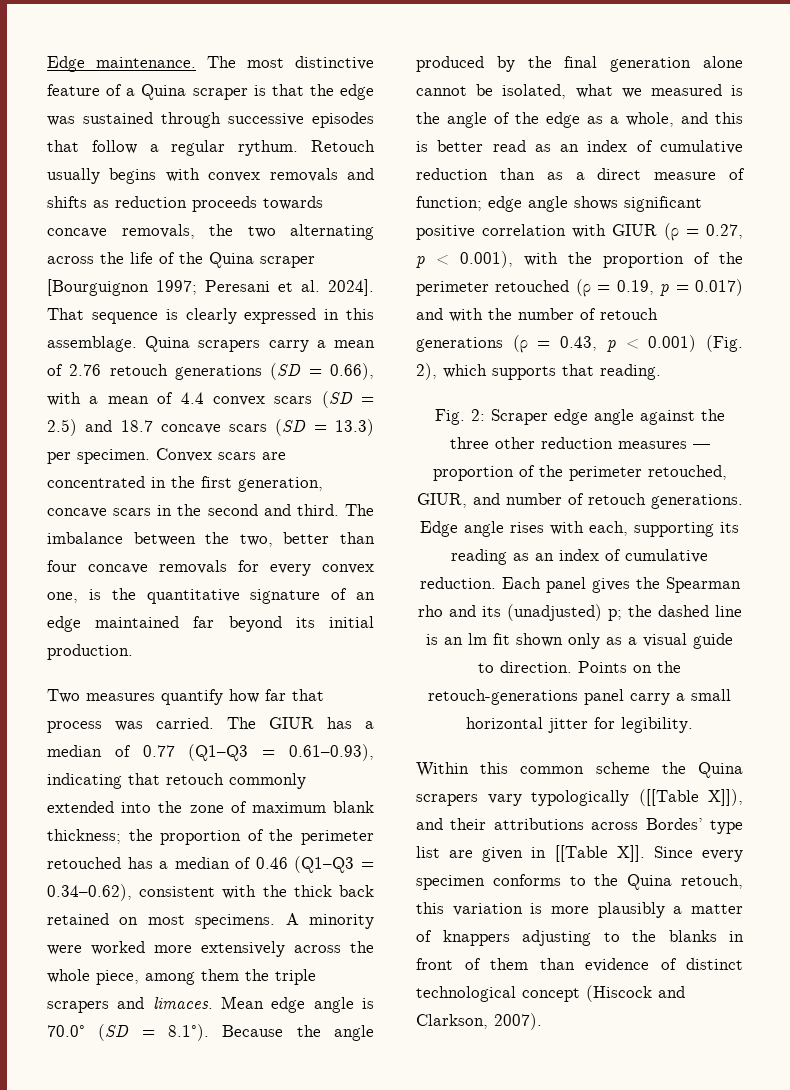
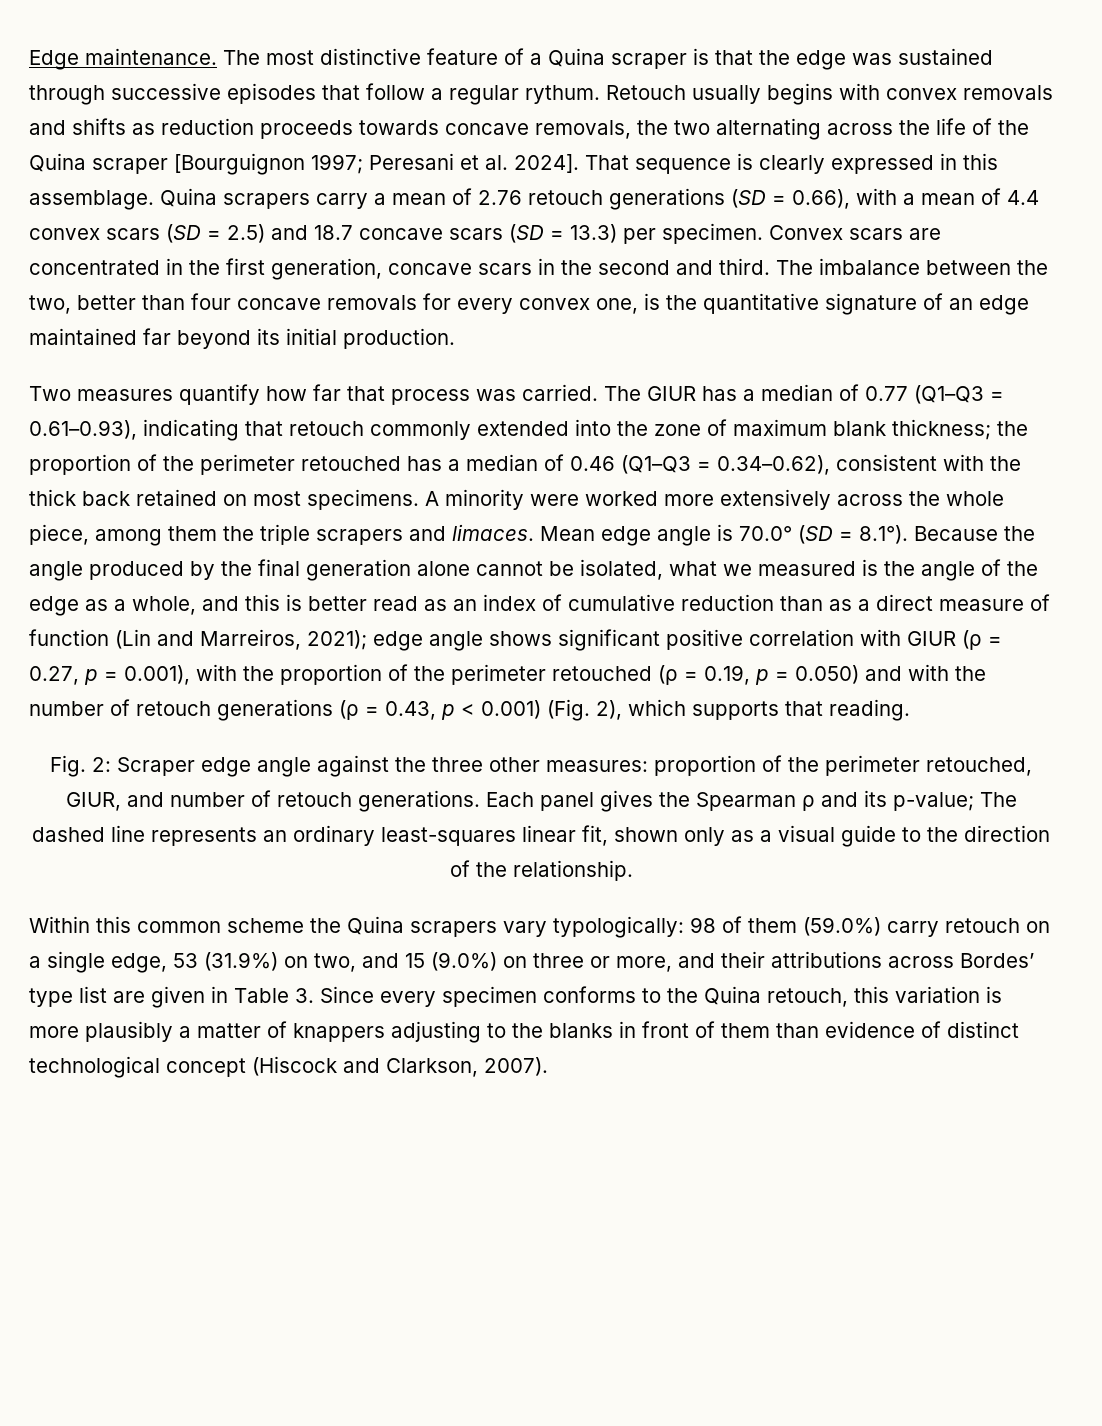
[416,196,482,211] function; -> [29,629,367,650] function (Lin and Marreiros, 2021);
[436,255,449,265] < -> [104,672,118,681] =
[695,279,743,296] 0.017) -> [795,665,859,684] 0.050)
[540,437,710,449] reduction measures — -> [546,760,648,772] measures:
[420,521,739,537] [451,549,708,565] [419,577,496,589] Edge angle rises with each, supporting its reading as an index of cumulative reduction. -> (480, 801) none
[417,605,443,617] rho -> [801,795,815,811] ρ
[506,604,742,621] [426,633,510,645] (unadjusted) p; the dashed line is an lm fit -> [892,792,1017,811] [32,825,608,846] p-value; The dashed line represents an ordinary least-squares linear fit,
[500,661,681,673] [428,689,731,705] [466,717,693,733] direction. Points on the retouch-generations panel carry a small horizontal jitter for legibility. -> [927,825,1050,842] [449,860,633,881] the direction of the relationship.
[531,789,743,806] typologically ([[Table X]]), -> [553,916,1050,938] [29,951,672,973] typologically: 98 of them (59.0%) carry retouch on a single edge, 53 (31.9%) on two, and 15 (9.0%) on three or more,
[554,845,645,862] [[Table X]]. -> [234,988,314,1003] Table 3.

